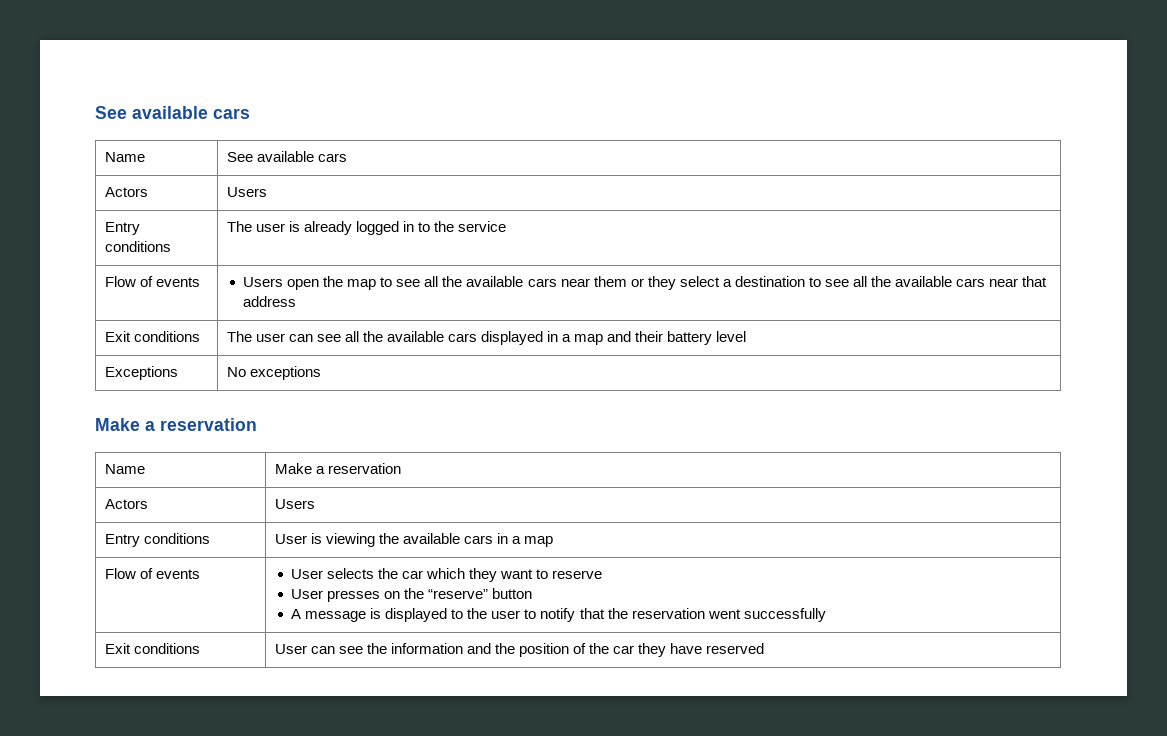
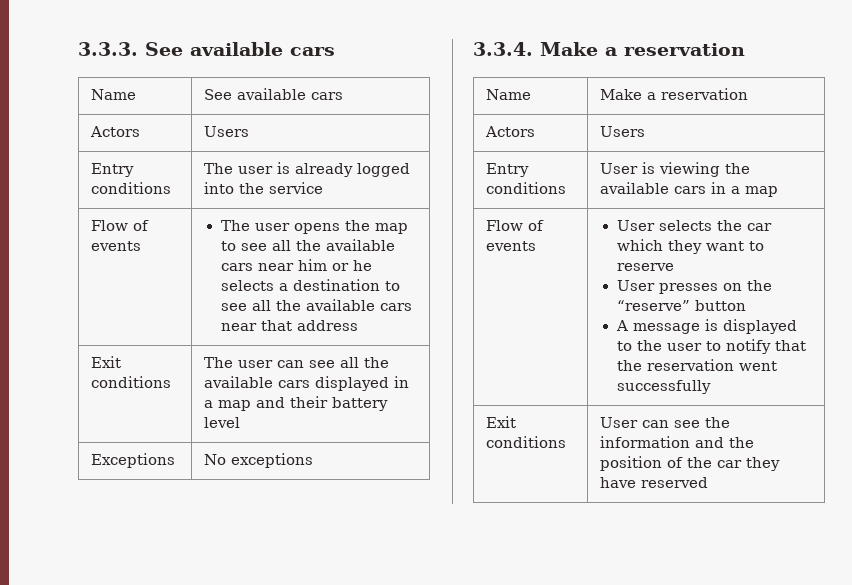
(95, 112) none -> [78,42,138,56] 3.3.3.
[402,221,430,232] in to -> [204,182,235,194] into
[243,277,320,290] Users open -> [220,220,340,234] The user opens
[593,276,720,290] them or they select -> [297,259,372,271] [220,280,274,291] him or he selects
(321, 373) none -> [473,42,533,56] 3.3.4.

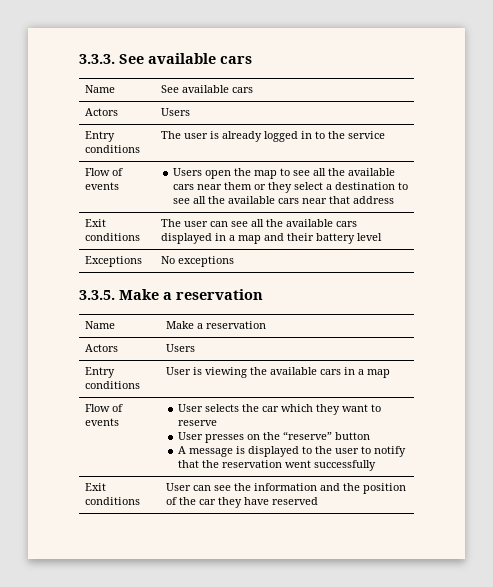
[204,182,235,194] into -> [300,131,325,139] in to
[220,220,340,234] The user opens -> [172,168,231,179] Users open
[297,259,372,271] [220,280,274,291] him or he selects -> [223,182,323,193] them or they select
[473,42,533,56] 3.3.4. -> [79,290,115,300] 3.3.5.

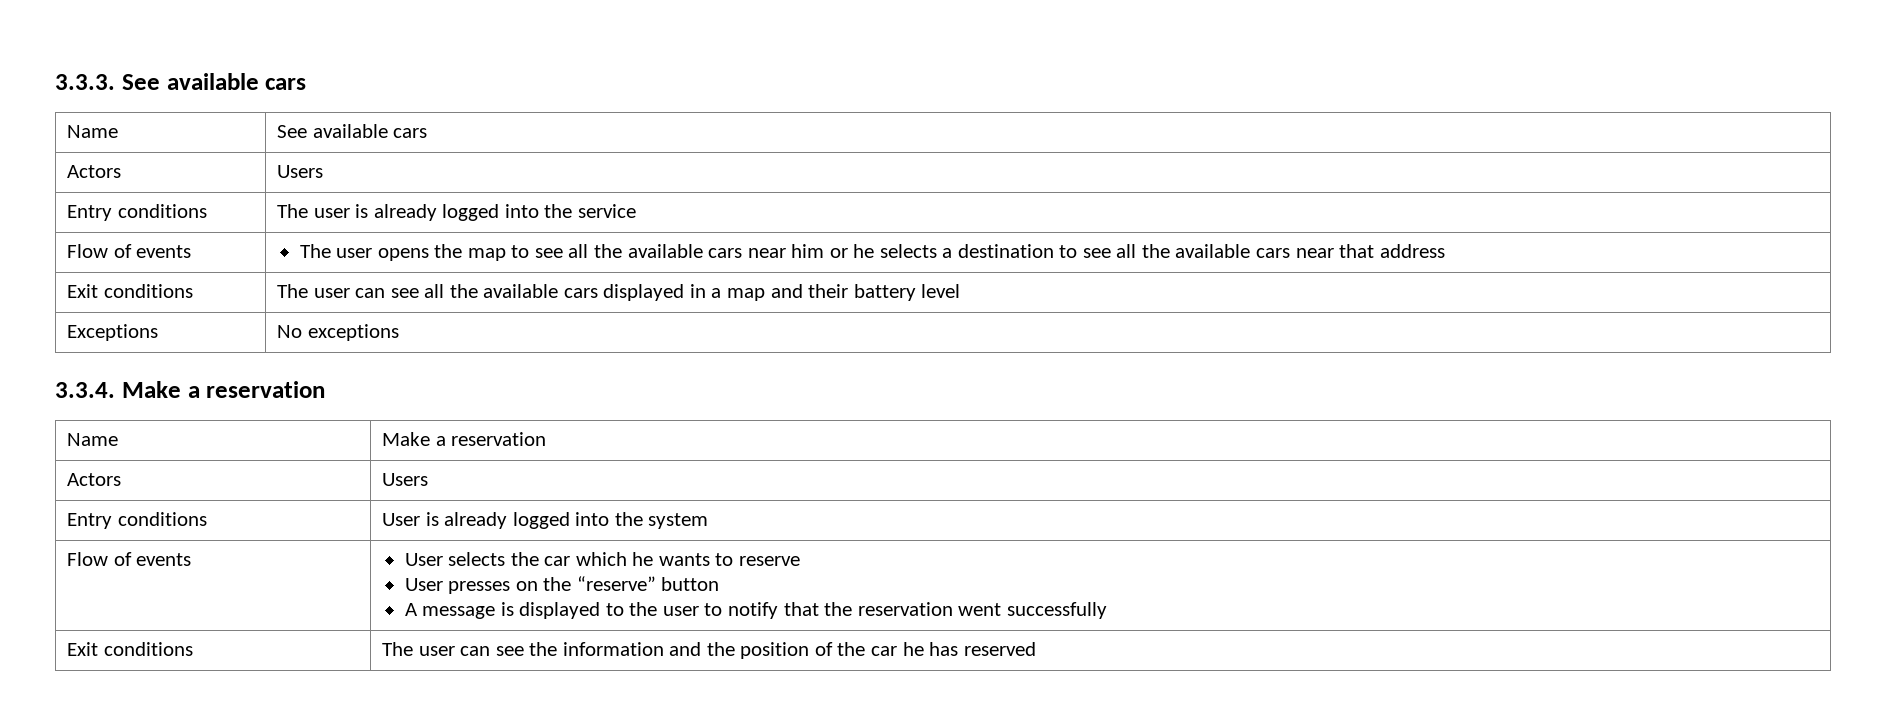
[300,131,325,139] in to -> [504,204,539,218] into
[172,168,231,179] Users open -> [299,244,429,261] The user opens
[223,182,323,193] them or they select -> [791,244,937,258] him or he selects
[79,290,115,300] 3.3.5. -> [55,382,115,398] 3.3.4.
[204,367,390,378] viewing the available cars in a map -> [444,512,709,529] already logged into the system
[315,404,368,415] they want -> [632,552,710,566] he wants
[165,483,191,491] User -> [382,642,455,656] The user
[217,497,269,508] they have -> [902,642,959,656] he has

